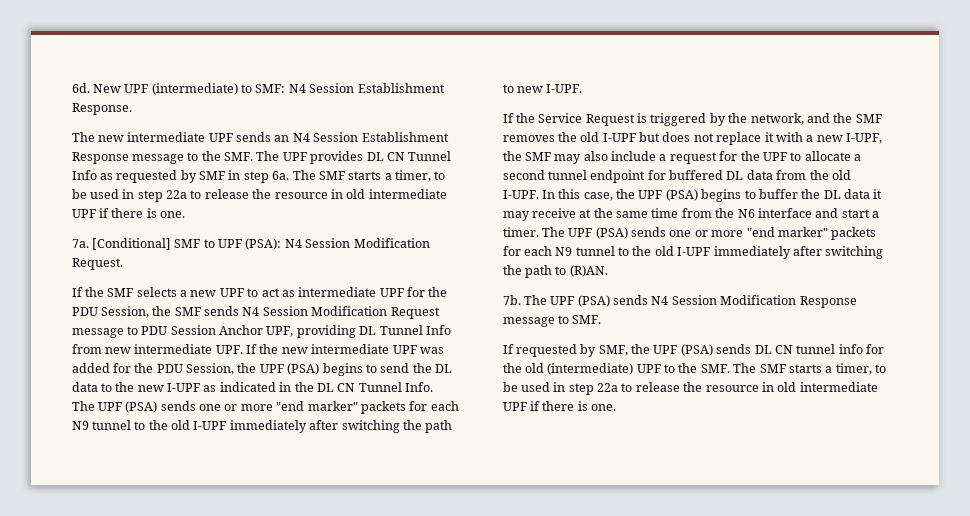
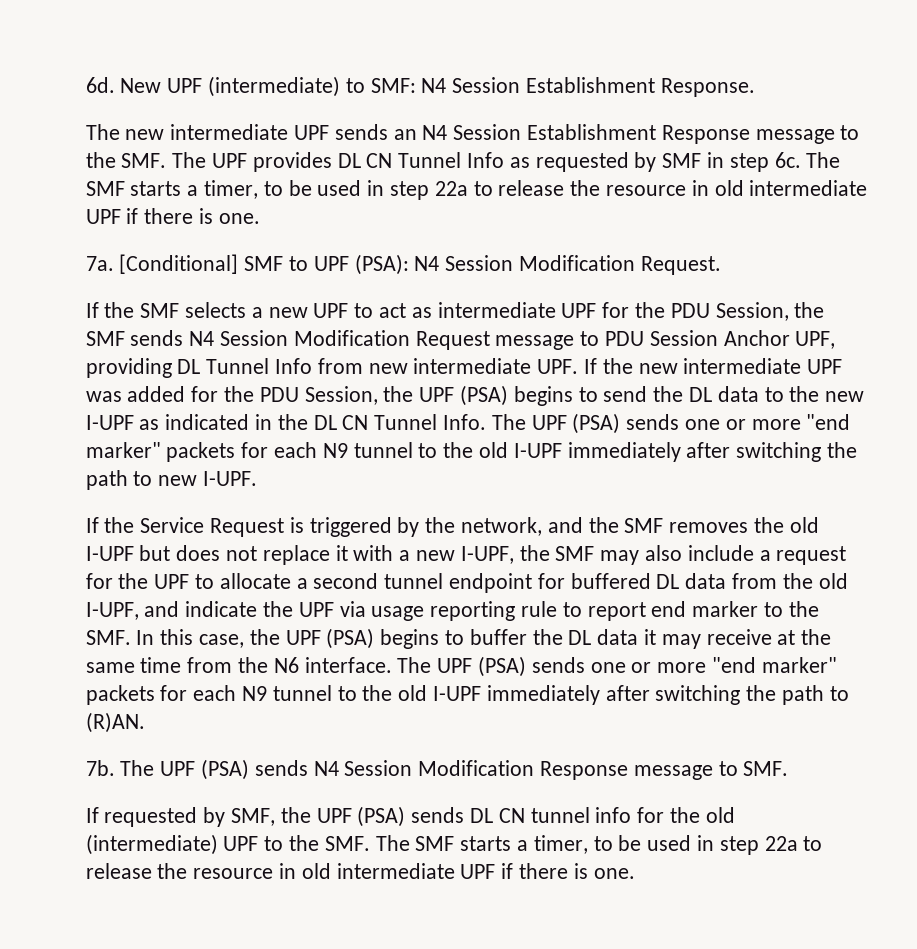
[272,171,290,180] 6a. -> [774,152,801,168] 6c.
[502,190,539,199] I-UPF. -> [85,601,819,621] [85,630,131,645] I-UPF, and indicate the UPF via usage reporting rule to report end marker to the SMF.
[757,208,880,218] [502,227,539,237] interface and start a timer. -> [304,657,392,673] interface.

